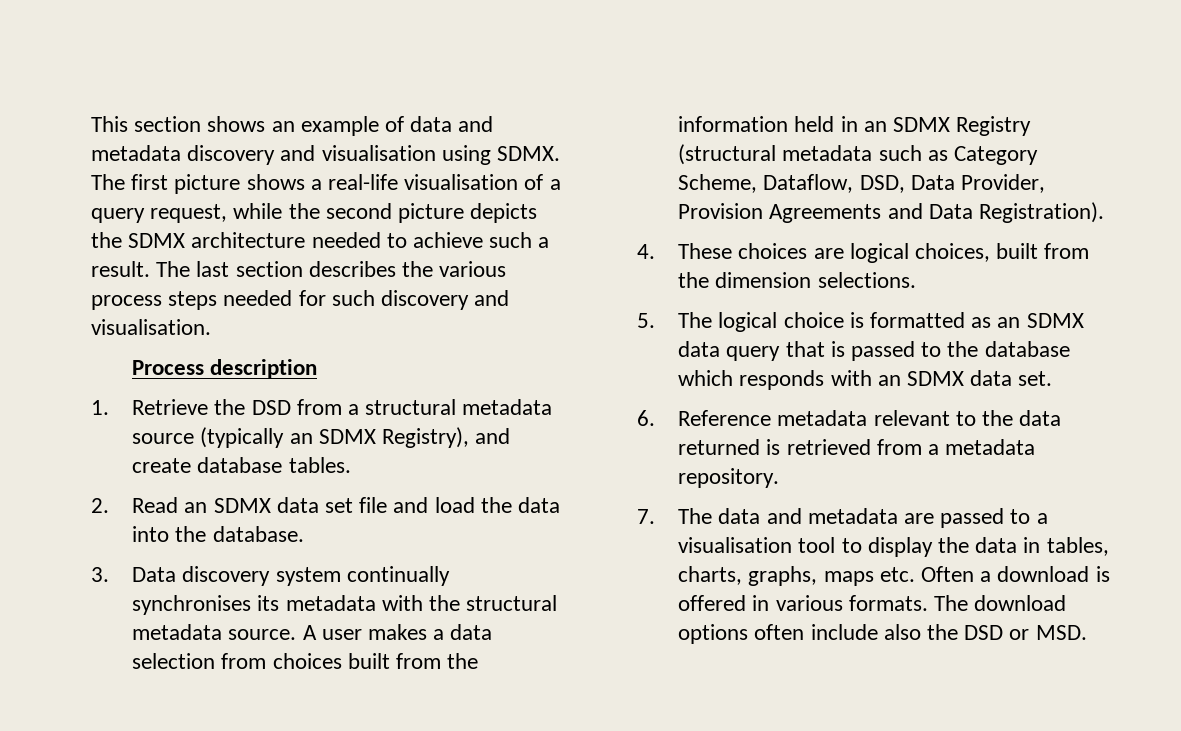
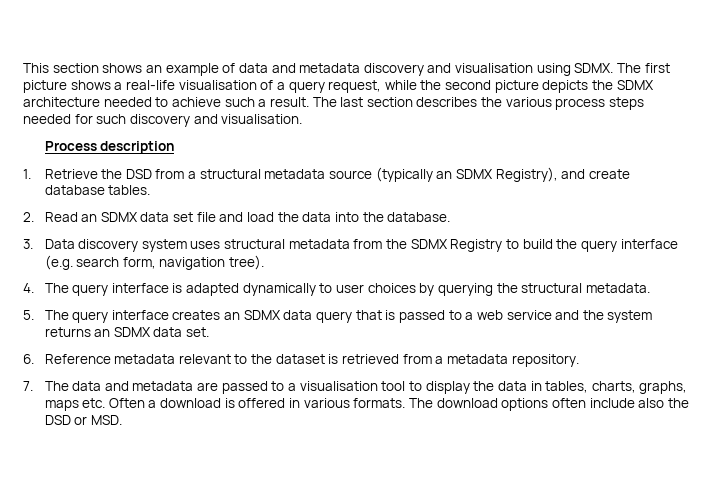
[346,566,450,586] [132,595,558,615] [132,624,493,640] [132,653,479,669] [678,116,1032,136] [678,144,1038,165] [678,174,1045,193] [678,202,1104,223] [637,243,1090,263] [678,272,916,288] [637,312,992,332] continually synchronises its metadata with the structural metadata source. A user makes a data selection from choices built from the information held in an SDMX Registry (structural metadata such as Category Scheme, Dataflow, DSD, Data Provider, Provision Agreements and Data Registration). // 4. These choices are logical choices, built from the dimension selections. // 5. The logical choice is formatted as -> [190,239,678,252] [44,255,265,270] [23,283,650,296] [23,310,221,323] uses structural metadata from the SDMX Registry to build the query interface (e.g. search form, navigation tree). // 4. The query interface is adapted dynamically to user choices by querying the structural metadata. // 5. The query interface creates
[947,341,1070,357] [678,370,872,390] the database which responds with -> [465,310,653,323] [44,327,91,337] a web service and the system returns
[1019,410,1062,426] [678,439,761,455] data returned -> [275,354,325,364] dataset

